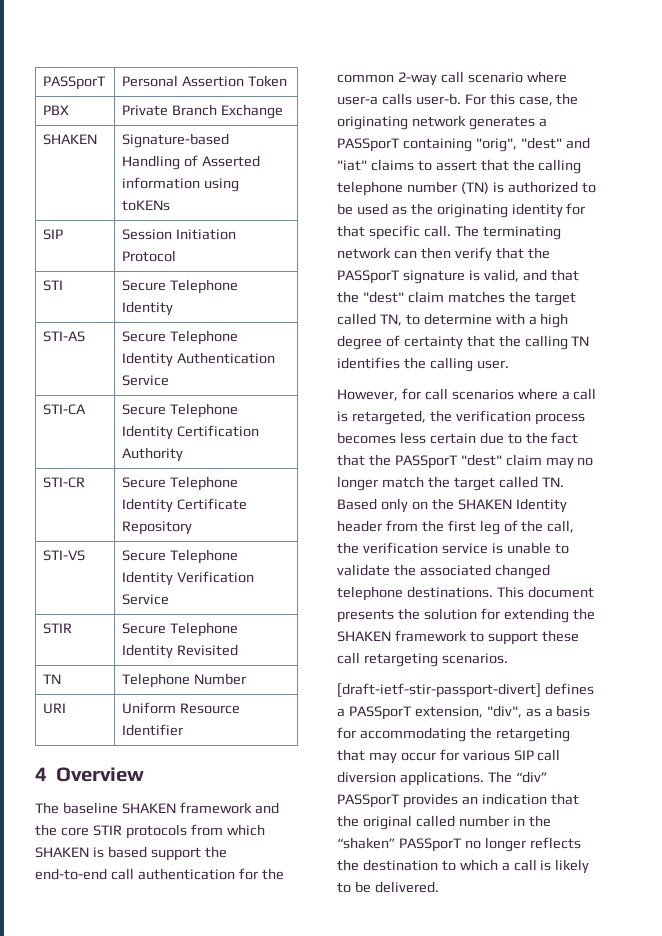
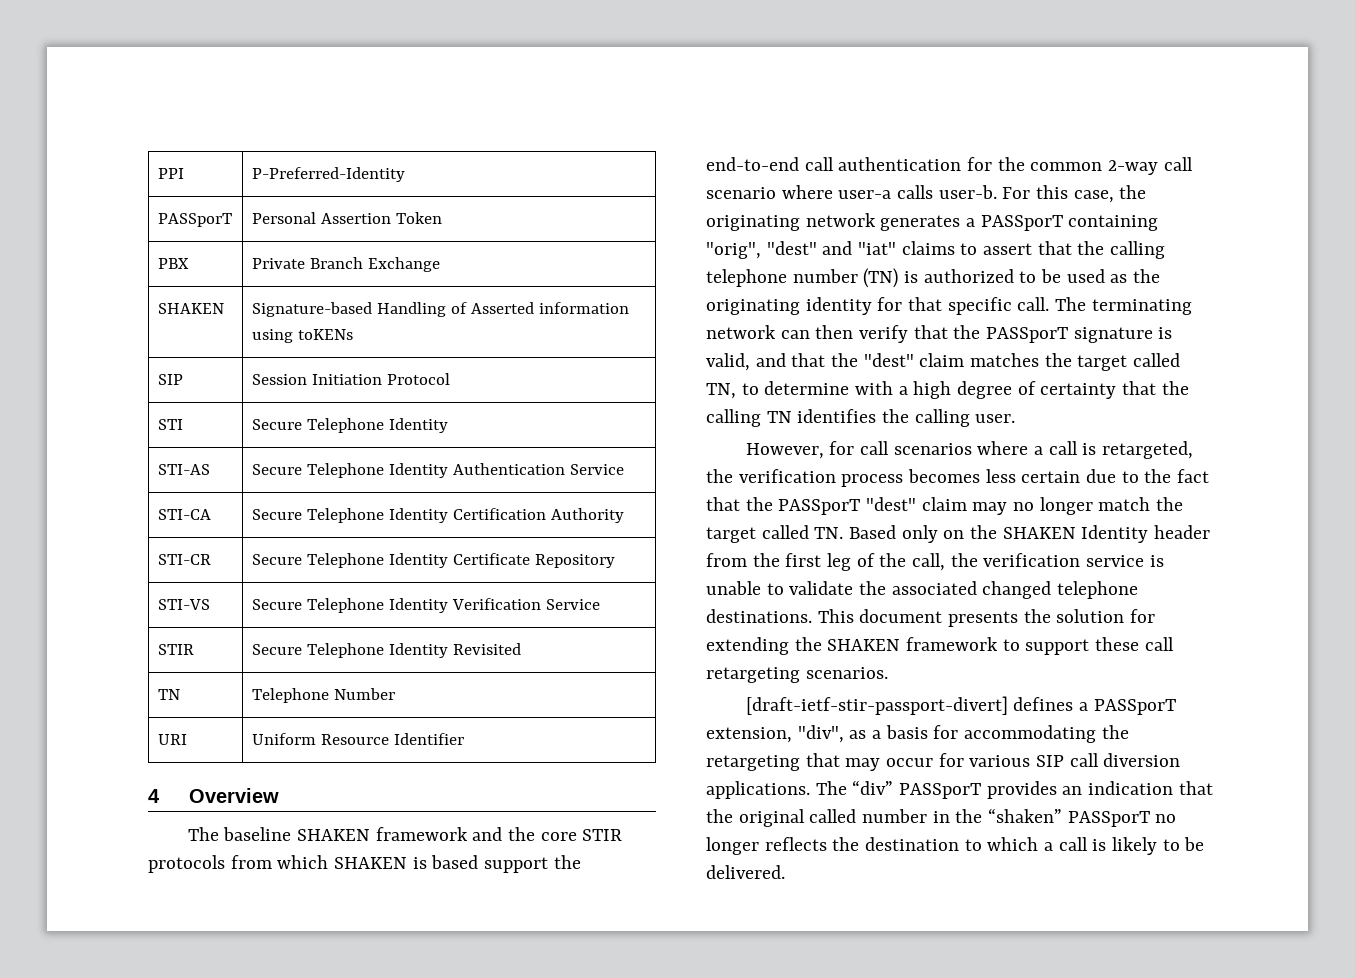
(43, 83) none -> [157,168,184,179] [251,167,405,182] PPI | P-Preferred-Identity //

